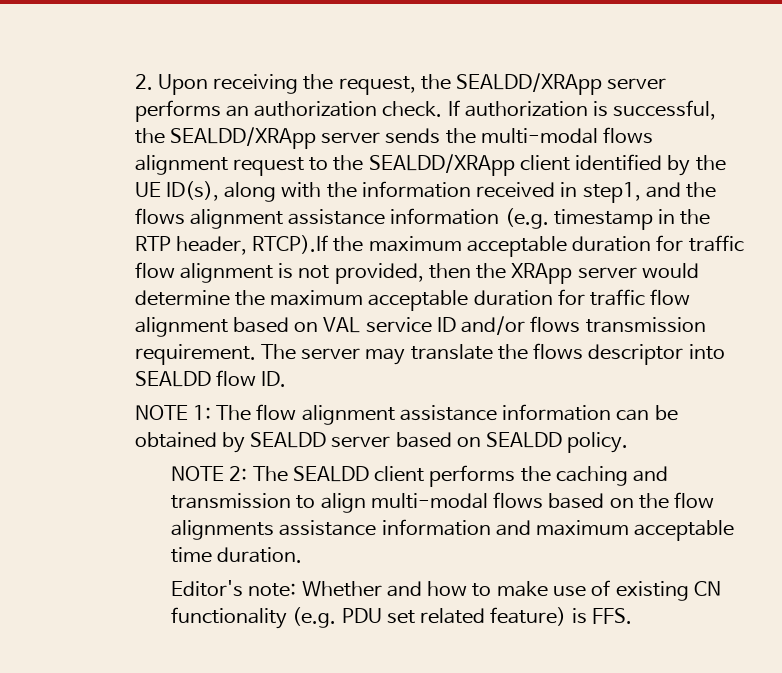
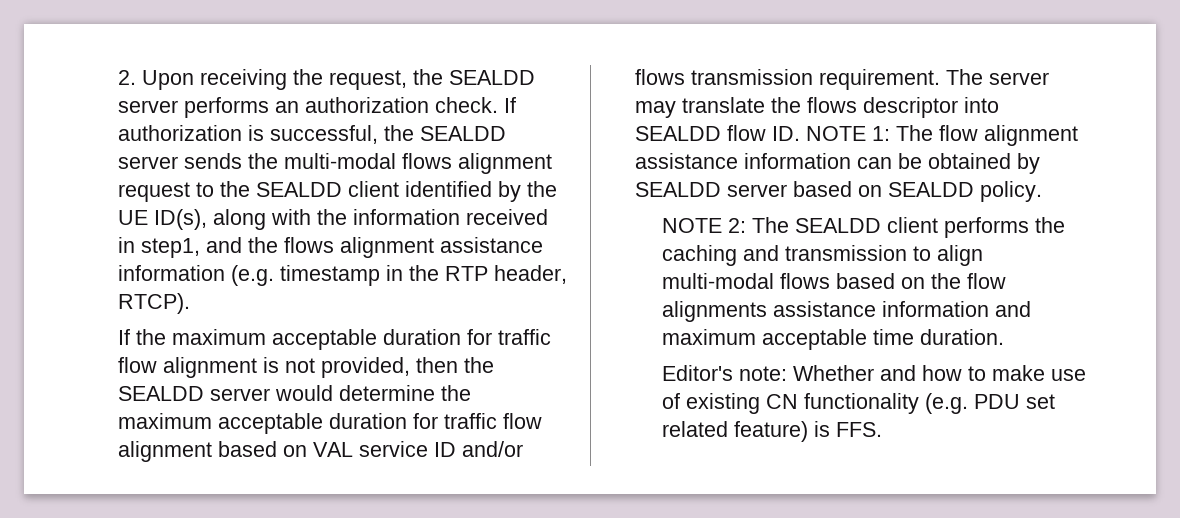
[456,73,603,95] SEALDD/XRApp -> [449,70,536,85] SEALDD
[169,127,316,149] SEALDD/XRApp -> [420,126,507,141] SEALDD
[368,154,515,176] SEALDD/XRApp -> [256,182,343,197] SEALDD
[252,235,329,254] RTCP).If -> [118,293,191,314] [118,329,131,345] RTCP). // If
[511,263,573,284] XRApp -> [118,386,205,401] SEALDD
(287, 379) // -> (801, 133) none

